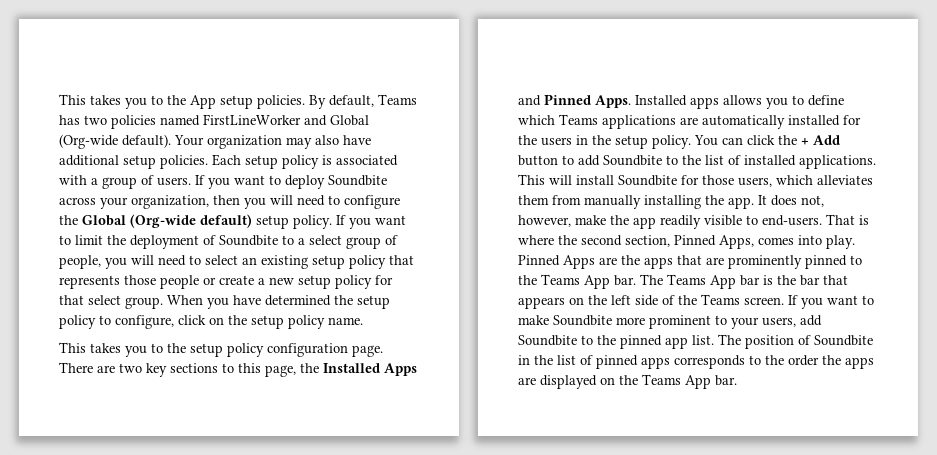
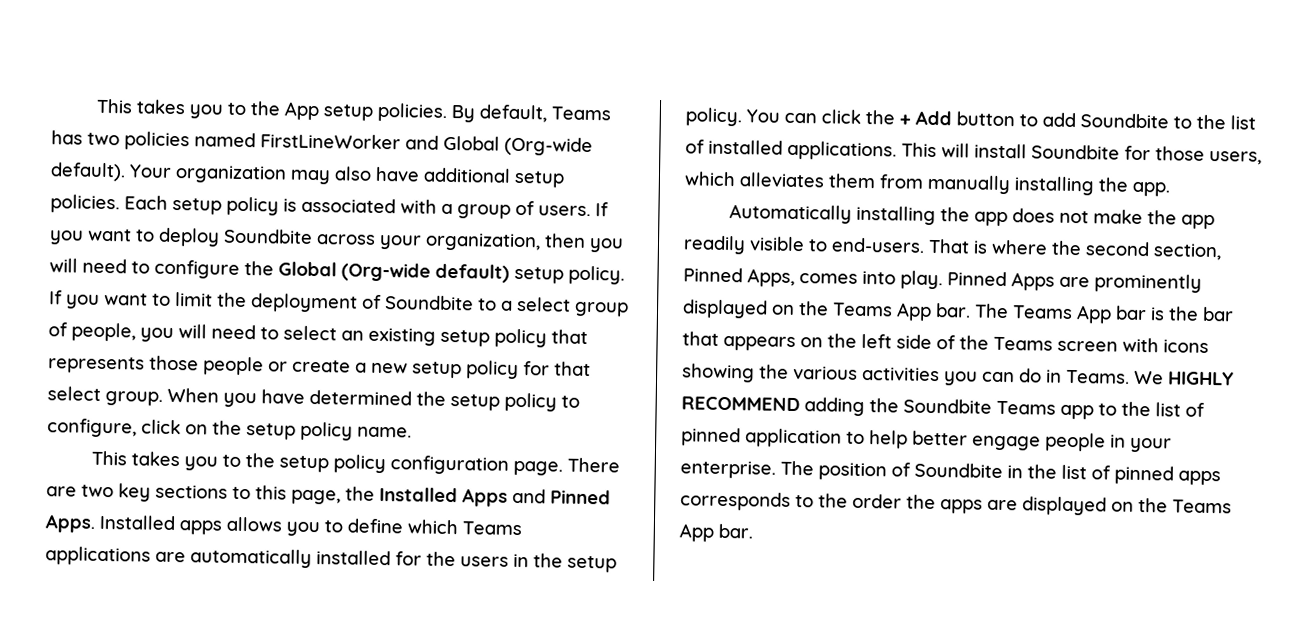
[758,195,824,207] [518,215,571,227] It does not, however, -> [729,204,1090,227] // Automatically installing the app does not
[621,255,862,269] the apps that are prominently pinned to -> [1094,273,1202,293] [682,299,795,319] prominently displayed on
[744,295,874,309] [518,315,822,329] [518,335,714,349] screen. If you want to make Soundbite more prominent to your users, add Soundbite to the pinned app list. -> [1057,337,1209,353] [682,363,1234,386] [681,396,1205,420] [681,427,1172,453] [680,460,776,479] screen with icons showing the various activities you can do in Teams. We HIGHLY RECOMMEND adding the Soundbite Teams app to the list of pinned application to help better engage people in your enterprise.

